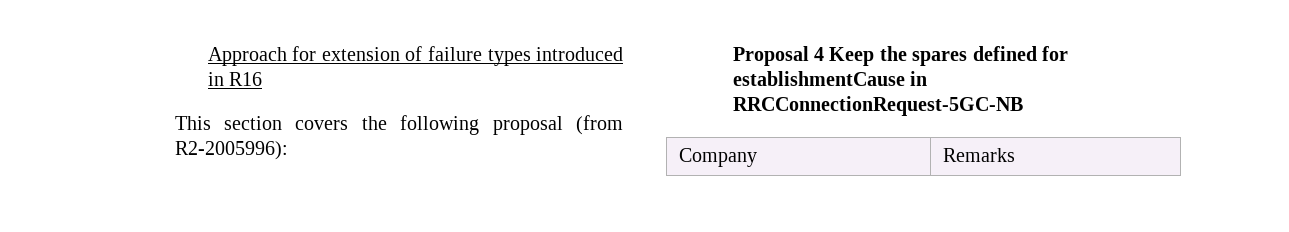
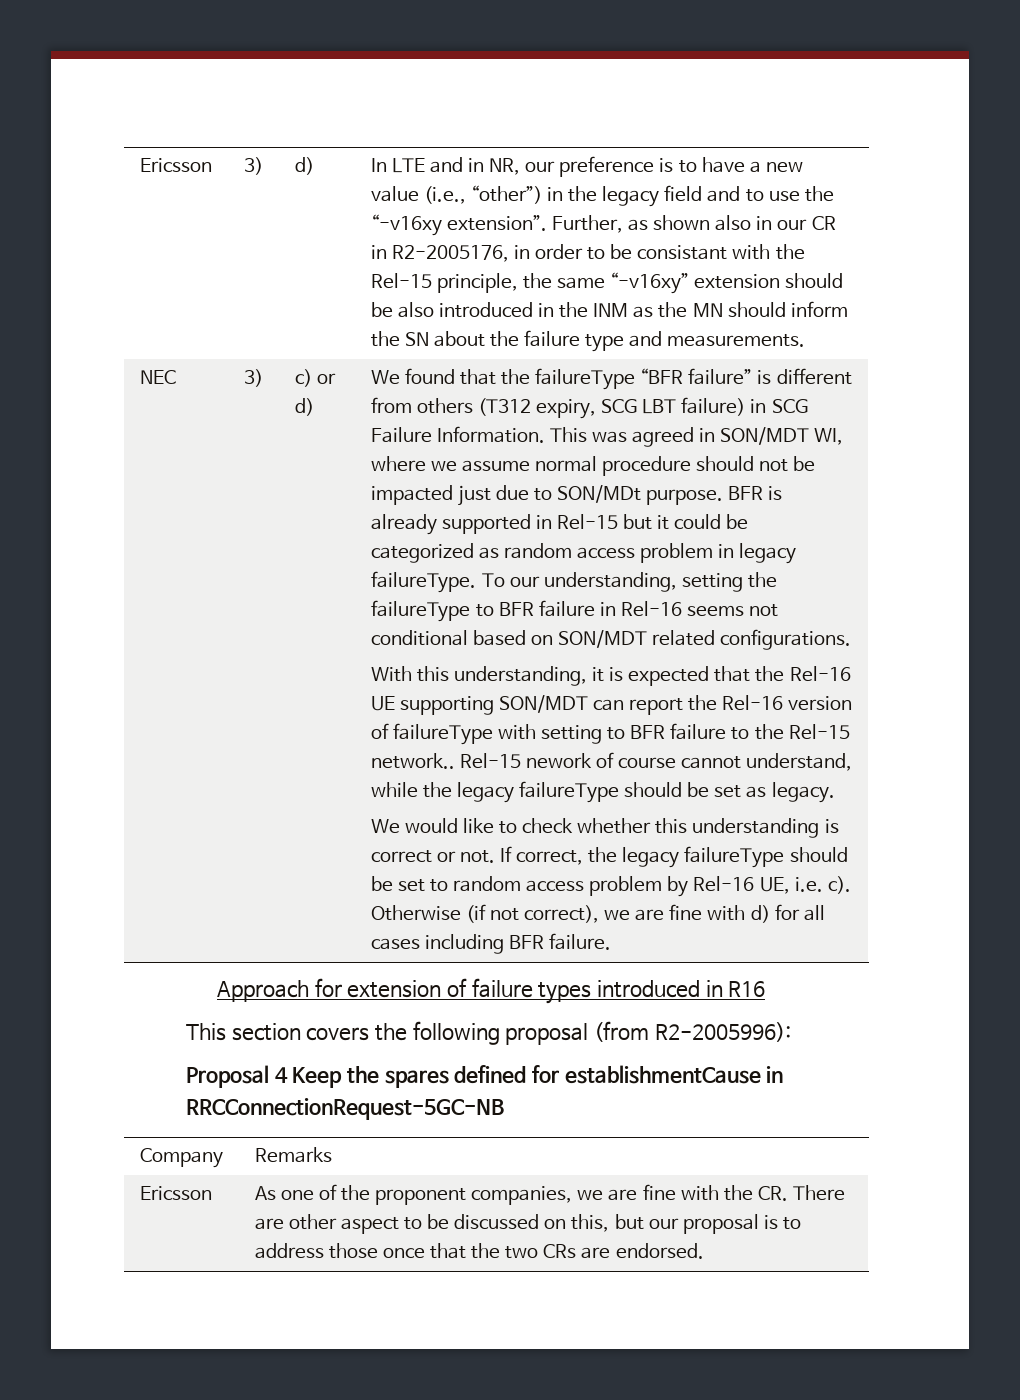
(207, 56) none -> [139,158,212,173] [243,157,263,175] [294,157,314,175] [370,156,803,177] [370,185,834,207] [370,214,836,236] [370,244,805,262] [370,272,844,294] [370,301,848,318] [370,330,806,352] [139,370,176,384] [243,369,263,387] [294,369,336,387] [294,398,314,416] [370,368,852,390] [370,397,808,419] [370,426,844,447] [370,456,816,476] [370,485,783,506] [370,514,749,535] [370,543,797,564] [370,571,778,593] [370,600,779,622] [370,629,852,650] [370,666,851,686] [370,695,853,715] [370,723,850,745] [370,752,853,771] [370,781,835,803] [370,818,839,838] [370,846,848,868] [370,876,851,897] [370,904,825,923] [370,933,611,954] Ericsson | 3) | d) | In LTE and in NR, our preference is to have a new value (i.e., “other”) in the legacy field and to use the “-v16xy extension”. Further, as shown also in our CR in R2-2005176, in order to be consistant with the Rel-15 principle, the same “-v16xy” extension should be also introduced in the INM as the MN should inform the SN about the failure type and measurements. // NEC | 3) | c) or d) | We found that the failureType “BFR failure” is different from others (T312 expiry, SCG LBT failure) in SCG Failure Information. This was agreed in SON/MDT WI, where we assume normal procedure should not be impacted just due to SON/MDt purpose. BFR is already supported in Rel-15 but it could be categorized as random access problem in legacy failureType. To our understanding, setting the failureType to BFR failure in Rel-16 seems not conditional based on SON/MDT related configurations. // With this understanding, it is expected that the Rel-16 UE supporting SON/MDT can report the Rel-16 version of failureType with setting to BFR failure to the Rel-15 network.. Rel-15 nework of course cannot understand, while the legacy failureType should be set as legacy. // We would like to check whether this understanding is correct or not. If correct, the legacy failureType should be set to random access problem by Rel-16 UE, i.e. c). Otherwise (if not correct), we are fine with d) for all cases including BFR failure. //
(1016, 155) none -> [139,1186,212,1201] [254,1184,846,1205] [254,1214,802,1234] [254,1243,704,1259] // Ericsson | As one of the proponent companies, we are fine with the CR. There are other aspect to be discussed on this, but our proposal is to address those once that the two CRs are endorsed.

